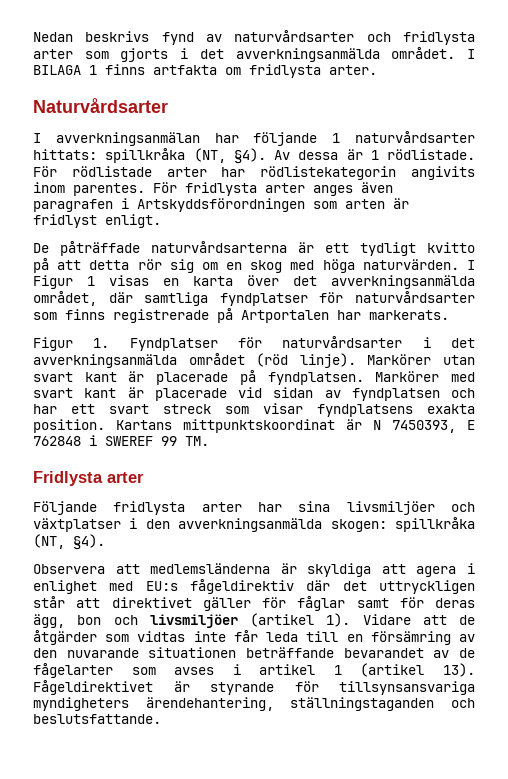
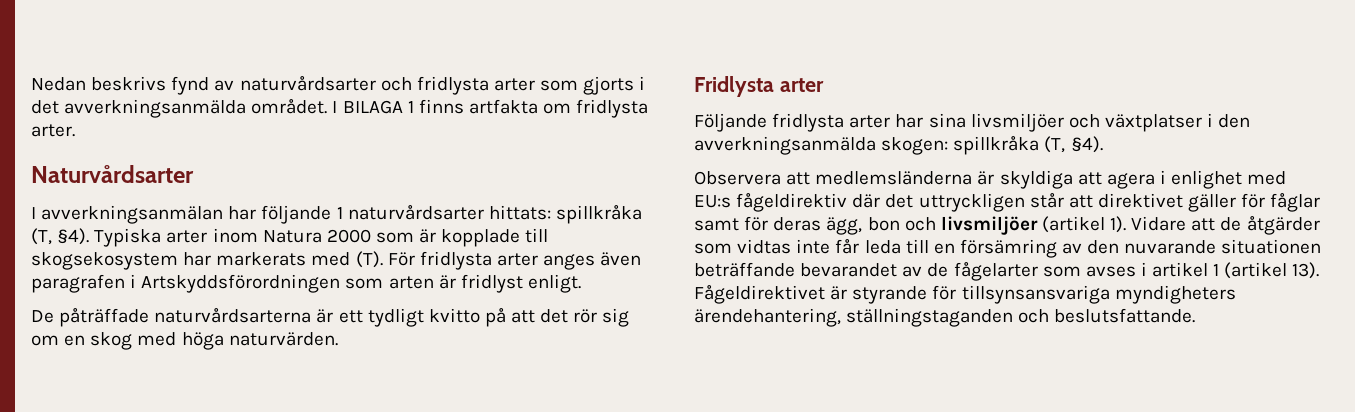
[193,148,475,164] [33,166,476,180] [33,182,145,196] (NT, §4). Av dessa är 1 rödlistade. För rödlistade arter har rödlistekategorin angivits inom parentes. -> [31,228,549,247] [31,251,383,270] (T, §4). Typiska arter inom Natura 2000 som är kopplade till skogsekosystem har markerats med (T).
[89,260,130,270] detta -> [540,309,569,323] det
[467,260,476,270] [33,275,475,289] [33,291,475,306] [33,308,449,323] [33,336,475,351] [33,353,476,368] [33,370,476,385] [33,387,475,401] [33,403,475,417] [33,419,475,433] [33,435,209,446] I Figur 1 visas en karta över det avverkningsanmälda området, där samtliga fyndplatser för naturvårdsarter som finns registrerade på Artportalen har markerats. // Figur 1. Fyndplatser för naturvårdsarter i det avverkningsanmälda området (röd linje). Markörer utan svart kant är placerade på fyndplatsen. Markörer med svart kant är placerade vid sidan av fyndplatsen och har ett svart streck som visar fyndplatsens exakta position. Kartans mittpunktskoordinat är N 7450393, E 762848 i SWEREF 99 TM. -> (338, 339) none
[33,534,65,549] (NT, -> [1044,136,1066,153] (T,

